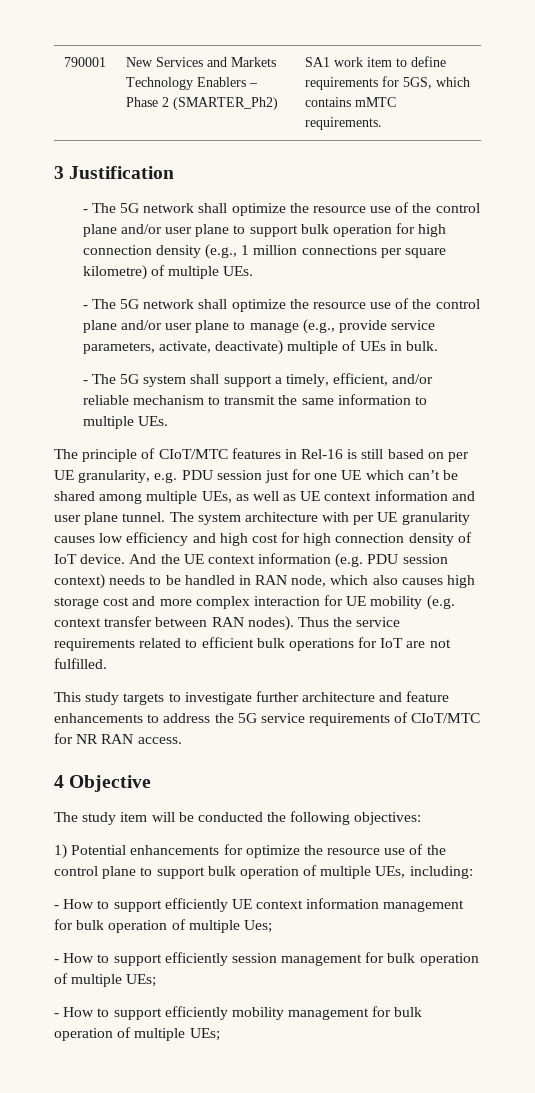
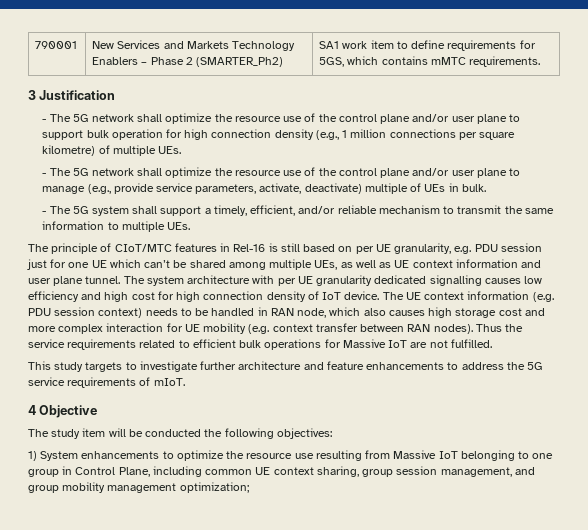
(470, 518) none -> [374,275,482,286] dedicated signalling
[129,554,180,564] And the -> [382,292,404,300] The
(378, 642) none -> [342,339,386,348] Massive
[411,713,481,723] [54,733,182,744] CIoT/MTC for NR RAN access. -> [153,378,185,386] mIoT.
[71,844,446,858] [54,865,473,879] [54,898,465,912] [54,919,272,933] [54,952,479,966] [54,973,157,987] [54,1006,423,1020] [54,1027,220,1041] Potential enhancements for optimize the resource use of the control plane to support bulk operation of multiple UEs, including: // - How to support efficiently UE context information management for bulk operation of multiple Ues; // - How to support efficiently session management for bulk operation of multiple UEs; // - How to support efficiently mobility management for bulk operation of multiple UEs; -> [40,450,554,461] [28,466,535,477] [28,482,249,493] System enhancements to optimize the resource use resulting from Massive IoT belonging to one group in Control Plane, including common UE context sharing, group session management, and group mobility management optimization;

